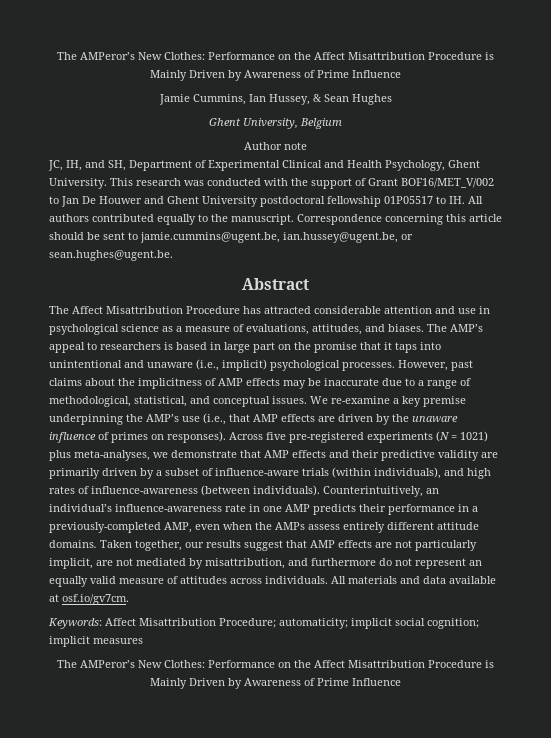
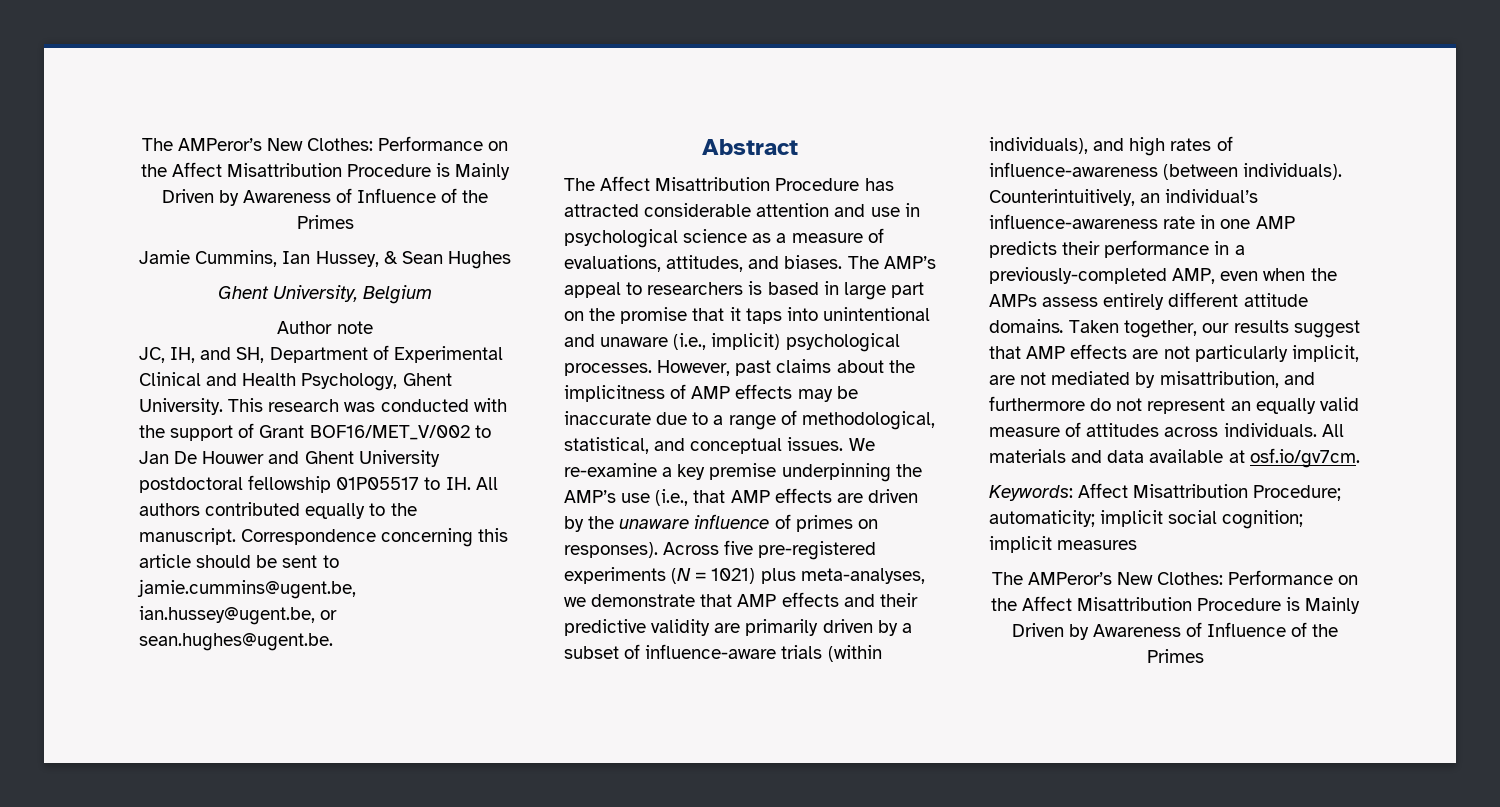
[317,70,401,78] Prime Influence -> [357,188,489,203] [296,215,354,229] Influence of the Primes
[317,678,401,686] Prime Influence -> [1207,622,1339,637] [1146,649,1204,663] Influence of the Primes

